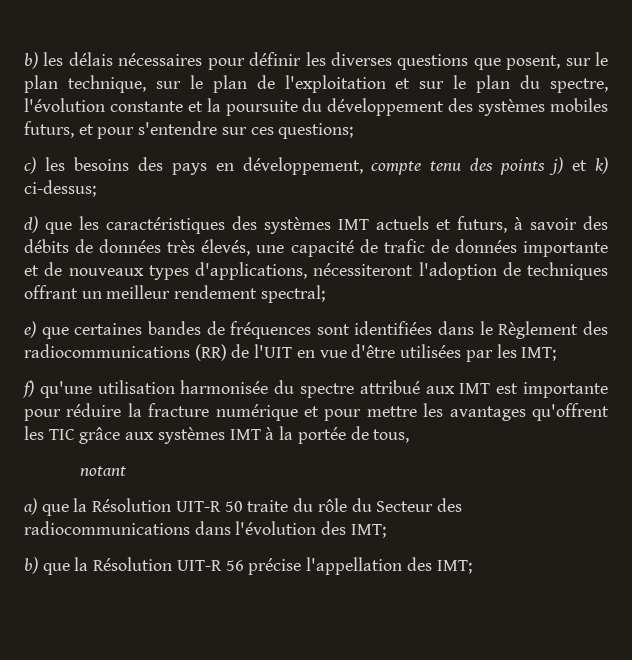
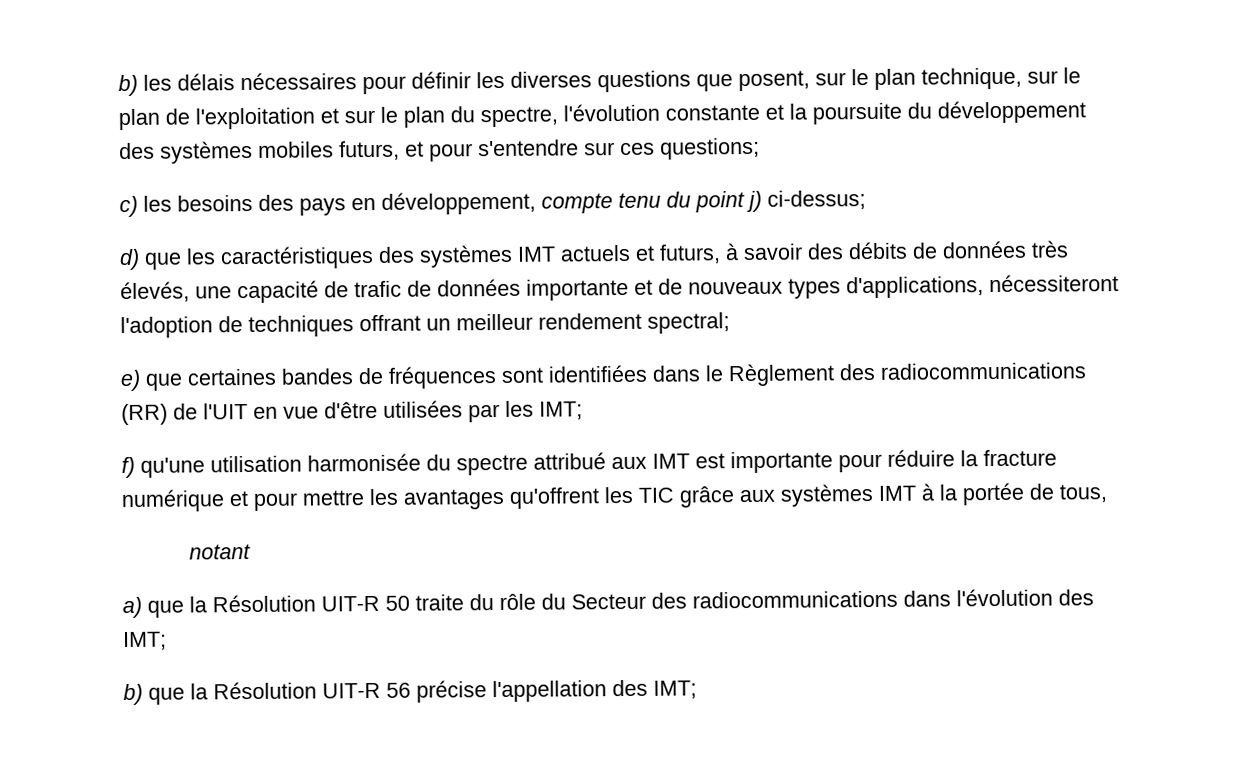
[470,157,608,175] des points j) et k) -> [666,190,762,213] du point j)

